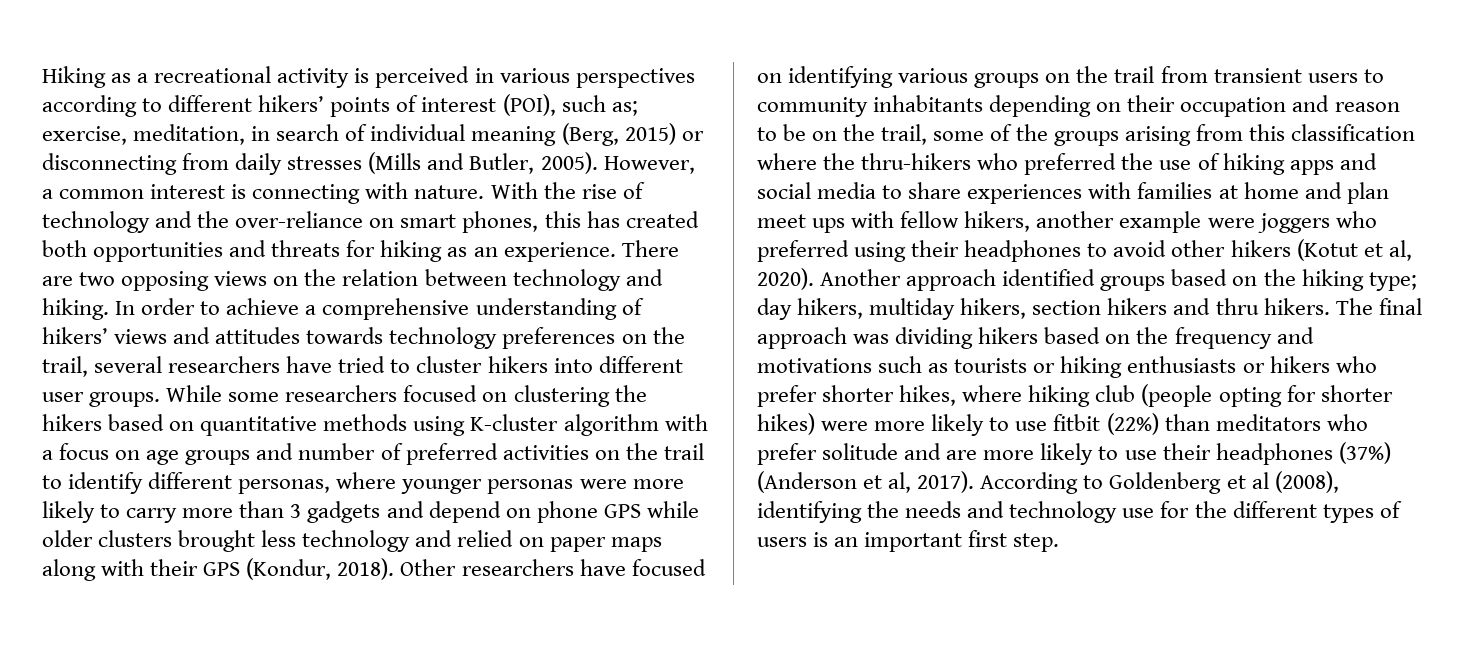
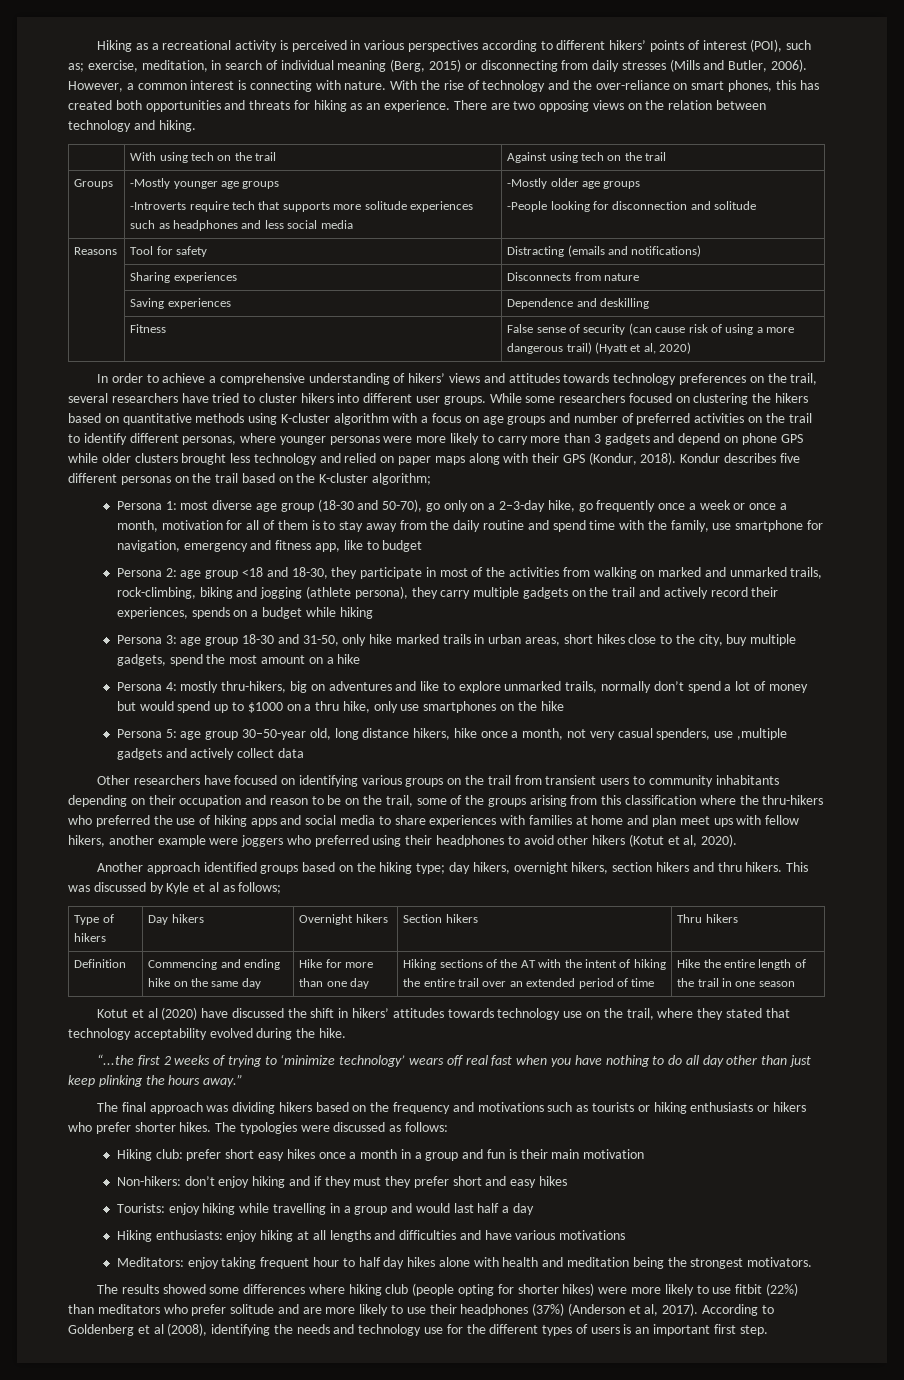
[540,152,598,174] 2005). -> [771,59,808,72] 2006).
(109, 309) none -> [130,152,277,163] [507,152,667,163] [74,179,114,189] [130,178,280,189] [130,201,473,212] [130,220,353,231] [507,178,641,189] [507,201,757,212] [74,247,118,255] [130,246,208,257] [507,245,702,257] [130,272,237,283] [507,272,640,281] [130,298,231,309] [507,298,650,309] [130,324,167,333] [507,323,795,335] [507,342,692,354] // | With using tech on the trail | Against using tech on the trail // Groups | -Mostly younger age groups // -Introverts require tech that supports more solitude experiences such as headphones and less social media | -Mostly older age groups // -People looking for disconnection and solitude // Reasons | Tool for safety | Distracting (emails and notifications) // | Sharing experiences | Disconnects from nature // | Saving experiences | Dependence and deskilling // | Fitness | False sense of security (can cause risk of using a more dangerous trail) (Hyatt et al, 2020) //
(395, 569) none -> [680,453,800,463] [68,473,432,485] [116,499,788,512] [116,520,824,532] [116,540,423,552] [116,567,823,579] [116,586,779,599] [116,607,373,619] [116,634,797,646] [116,654,361,666] [116,681,808,693] [116,701,564,713] [116,728,787,740] [116,748,304,760] Kondur describes five different personas on the trail based on the K-cluster algorithm; // Persona 1: most diverse age group (18-30 and 50-70), go only on a 2–3-day hike, go frequently once a week or once a month, motivation for all of them is to stay away from the daily routine and spend time with the family, use smartphone for navigation, emergency and fitness app, like to budget // Persona 2: age group <18 and 18-30, they participate in most of the activities from walking on marked and unmarked trails, rock-climbing, biking and jogging (athlete persona), they carry multiple gadgets on the trail and actively record their experiences, spends on a budget while hiking // Persona 3: age group 18-30 and 31-50, only hike marked trails in urban areas, short hikes close to the city, buy multiple gadgets, spend the most amount on a hike // Persona 4: mostly thru-hikers, big on adventures and like to explore unmarked trails, normally don’t spend a lot of money but would spend up to $1000 on a thru hike, only use smartphones on the hike // Persona 5: age group 30–50-year old, long distance hikers, hike once a month, not very casual spenders, use ,multiple gadgets and actively collect data //
(814, 279) none -> (738, 840) //
[869,298,956,320] multiday -> [513,862,568,874] overnight
(1330, 306) none -> [786,862,809,872] [68,882,282,894] [74,914,114,925] [74,933,107,942] [148,914,204,925] [299,914,388,925] [403,914,478,923] [677,914,738,923] [74,959,127,968] [148,959,281,970] [148,978,261,989] [299,959,374,968] [299,978,370,989] [403,959,666,970] [403,978,655,989] [677,959,806,970] [677,978,795,987] [97,1007,790,1020] [68,1028,346,1040] [97,1054,811,1067] [68,1074,244,1087] This was discussed by Kyle et al as follows; // Type of hikers | Day hikers | Overnight hikers | Section hikers | Thru hikers // Definition | Commencing and ending hike on the same day | Hike for more than one day | Hiking sections of the AT with the intent of hiking the entire trail over an extended period of time | Hike the entire length of the trail in one season // Kotut et al (2020) have discussed the shift in hikers’ attitudes towards technology use on the trail, where they stated that technology acceptability evolved during the hike. // “...the first 2 weeks of trying to ‘minimize technology’ wears off real fast when you have nothing to do all day other than just keep plinking the hours away.” //
[899,385,957,406] hikes, -> [179,1122,449,1134] [116,1149,645,1161] [116,1176,567,1188] [116,1203,534,1215] [116,1230,626,1242] [116,1257,813,1269] [97,1284,306,1294] hikes. The typologies were discussed as follows: // Hiking club: prefer short easy hikes once a month in a group and fun is their main motivation // Non-hikers: don’t enjoy hiking and if they must they prefer short and easy hikes // Tourists: enjoy hiking while travelling in a group and would last half a day // Hiking enthusiasts: enjoy hiking at all lengths and difficulties and have various motivations // Meditators: enjoy taking frequent hour to half day hikes alone with health and meditation being the strongest motivators. // The results showed some differences

